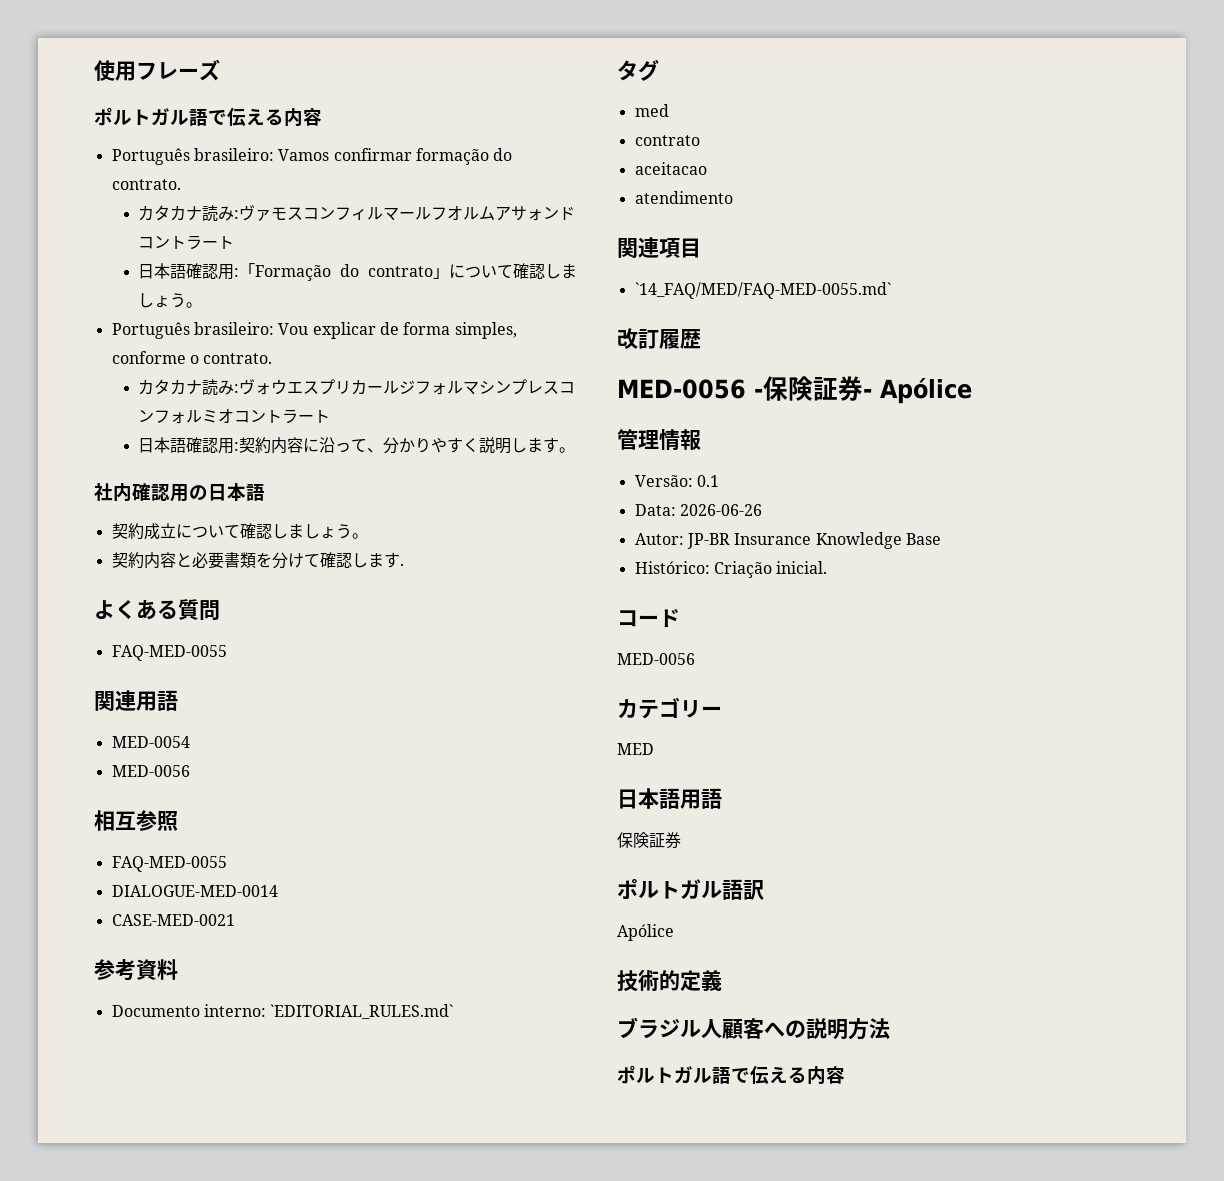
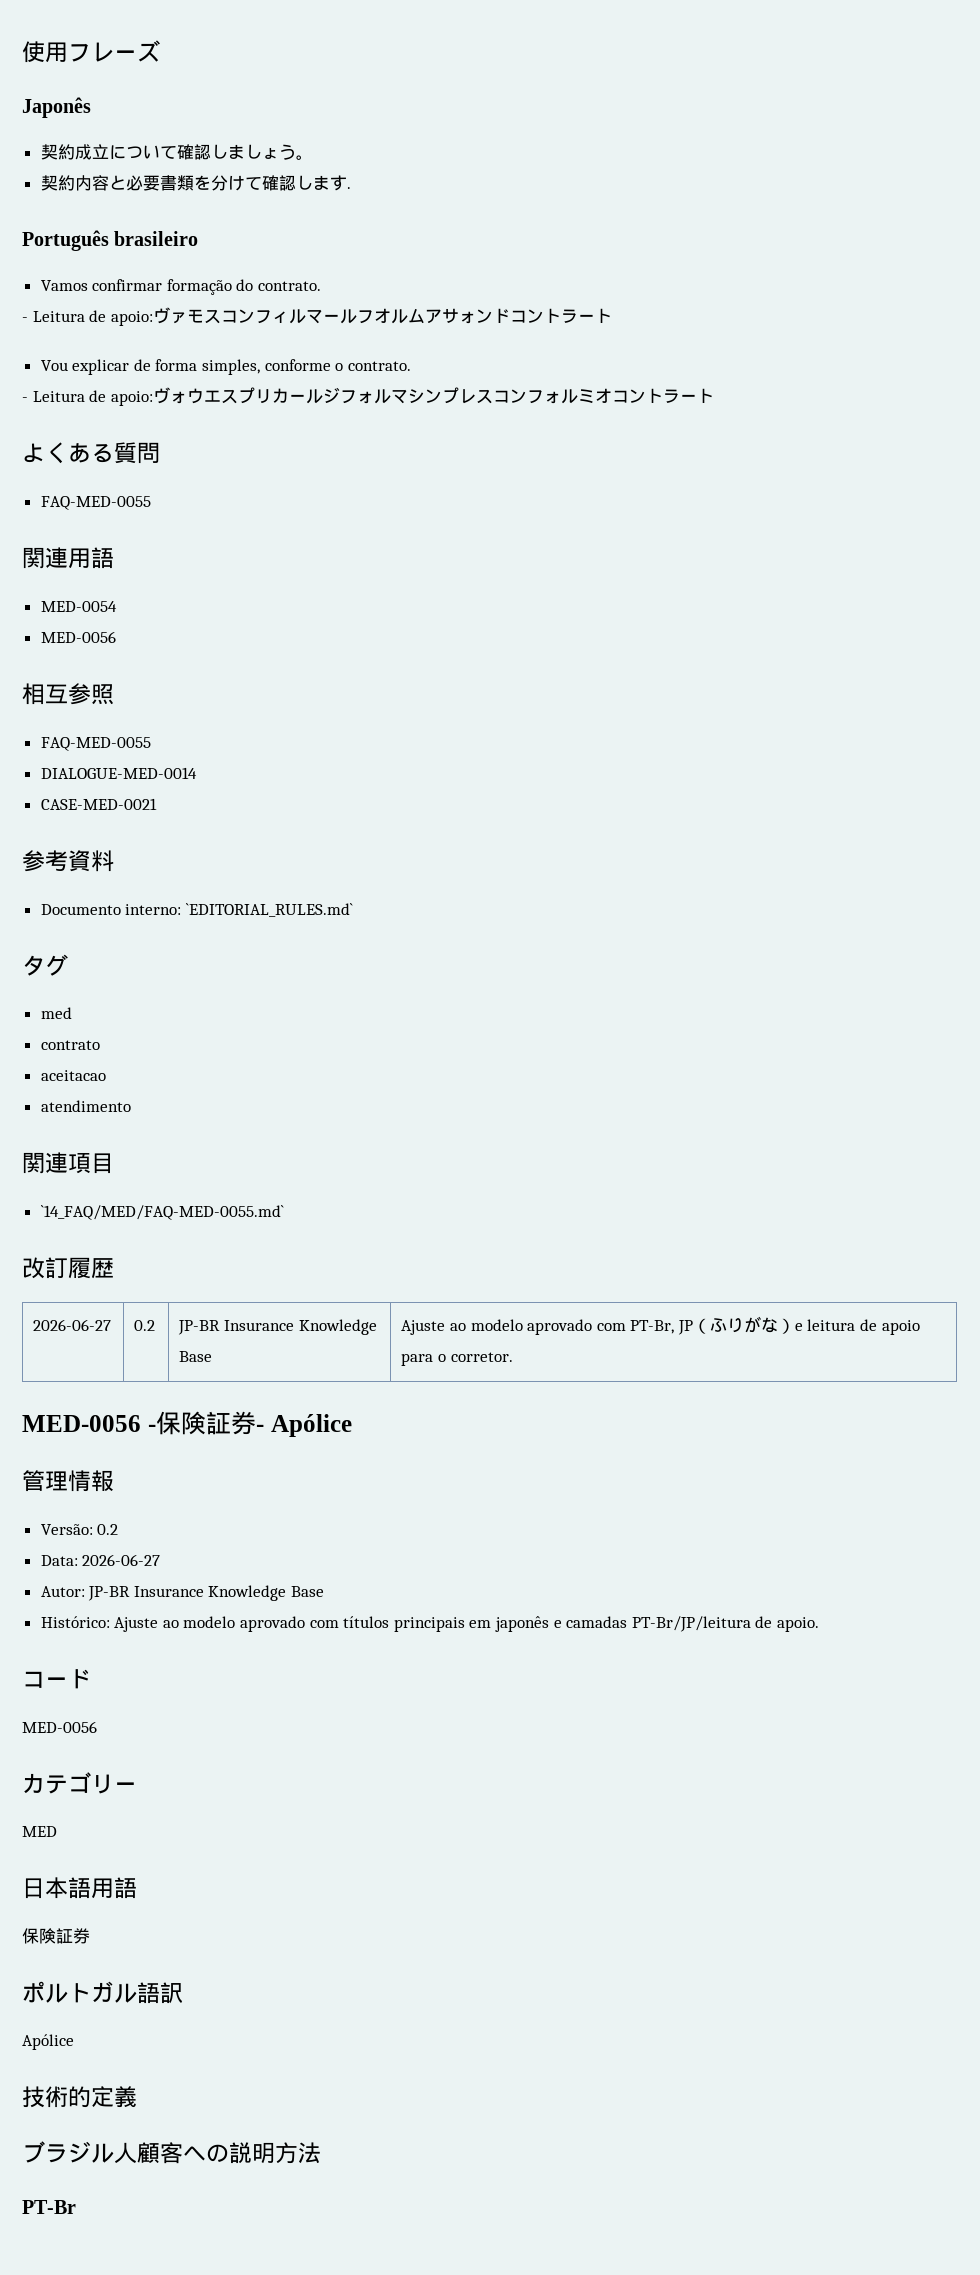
[94,107,322,127] [111,148,513,165] [111,179,181,190] [138,205,576,221] [138,235,235,250] [138,263,577,281] [138,293,203,308] [111,322,517,339] [111,351,273,364] [138,379,576,395] [138,409,331,424] [138,437,576,454] [94,483,265,502] ポルトガル語で伝える内容 // Português brasileiro: Vamos confirmar formação do contrato. // カタカナ読み:ヴァモスコンフィルマールフオルムアサォンドコントラート // 日本語確認用:「Formação do contrato」について確認しましょう。 // Português brasileiro: Vou explicar de forma simples, conforme o contrato. // カタカナ読み:ヴォウエスプリカールジフォルマシンプレスコンフォルミオコントラート // 日本語確認用:契約内容に沿って、分かりやすく説明します。 // 社内確認用の日本語 -> [22,97,91,118] Japonês
(404, 564) none -> [22,230,199,251] [40,279,322,295] [22,307,612,326] [40,359,411,375] [22,387,714,406] // Português brasileiro // Vamos confirmar formação do contrato. // - Leitura de apoio:ヴァモスコンフィルマールフオルムアサォンドコントラート // Vou explicar de forma simples, conforme o contrato. // - Leitura de apoio:ヴォウエスプリカールジフォルマシンプレスコンフォルミオコントラート
(701, 339) none -> [33,1319,112,1331] [134,1320,156,1331] [178,1319,377,1335] [179,1351,213,1362] [401,1316,920,1335] [401,1352,513,1366] // 2026-06-27 | 0.2 | JP-BR Insurance Knowledge Base | Ajuste ao modelo aprovado com PT-Br, JP（ふりがな）e leitura de apoio para o corretor.
[696,475,719,487] 0.1 -> [97,1524,119,1535] 0.2
[679,504,762,516] 2026-06-26 -> [82,1554,161,1566] 2026-06-27
[713,561,828,578] Criação inicial. -> [114,1616,819,1632] Ajuste ao modelo aprovado com títulos principais em japonês e camadas PT-Br/JP/leitura de apoio.
[617,1065,845,1085] ポルトガル語で伝える内容 -> [22,2200,76,2214] PT-Br

